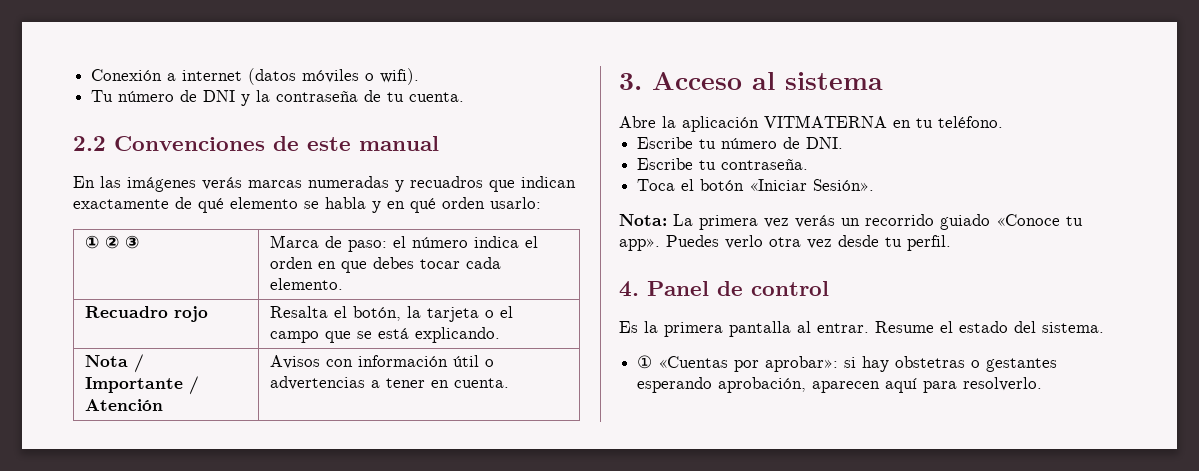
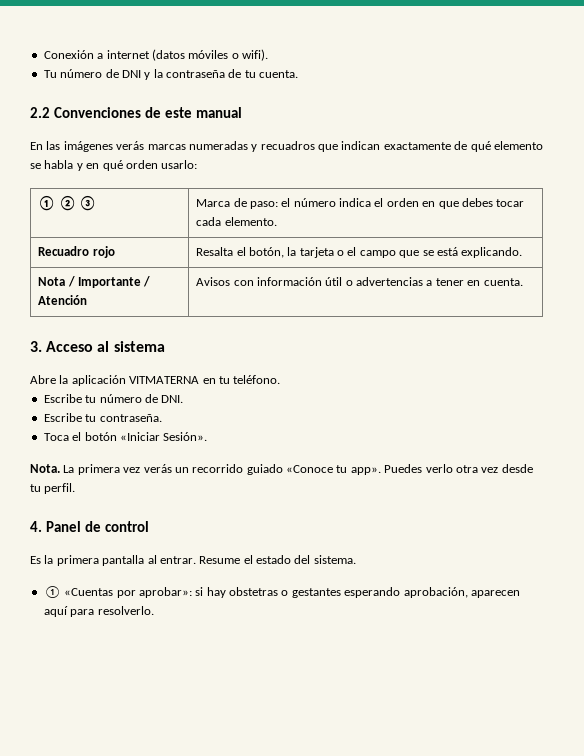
[619,214,667,226] Nota: -> [30,464,60,473] Nota.

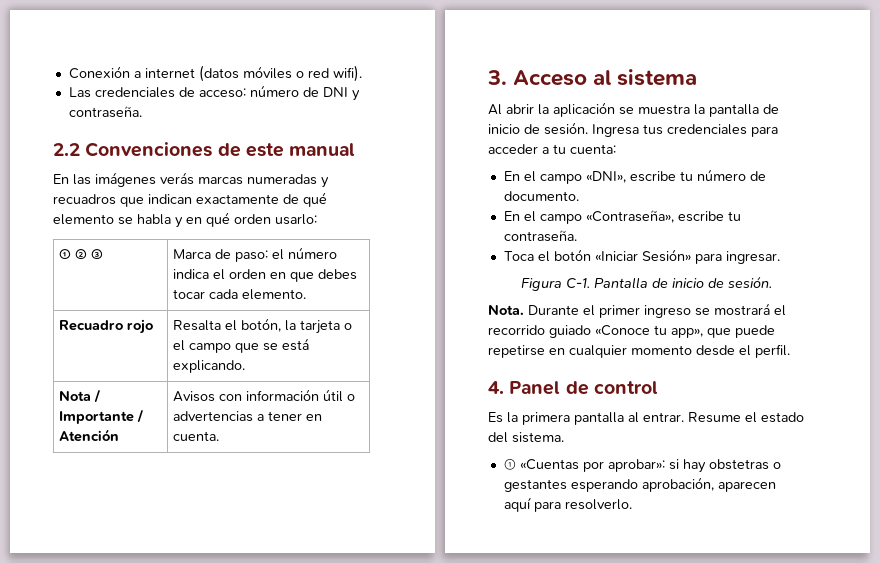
(239, 56) none -> [307,68,329,78] red
[43,69,299,80] Tu número de DNI y la contraseña de tu cuenta. -> [68,85,360,101] [68,106,142,118] Las credenciales de acceso: número de DNI y contraseña.
[30,375,281,386] [43,394,184,403] [43,413,82,422] Abre la aplicación VITMATERNA en tu teléfono. // Escribe tu número de DNI. // Escribe -> [488,102,779,117] [488,122,778,137] [488,144,616,154] [503,169,766,184] [503,191,579,201] [503,210,724,224] Al abrir la aplicación se muestra la pantalla de inicio de sesión. Ingresa tus credenciales para acceder a tu cuenta: // En el campo «DNI», escribe tu número de documento. // En el campo «Contraseña», escribe
[163,432,208,441] [30,464,533,475] [30,484,41,492] Sesión». // Nota. La primera vez verás un recorrido guiado «Conoce tu app». Puedes verlo otra vez desde tu -> [641,249,780,264] [521,276,772,291] [488,303,786,318] [488,325,775,338] [488,345,751,358] Sesión» para ingresar. // Figura C-1. Pantalla de inicio de sesión. // Nota. Durante el primer ingreso se mostrará el recorrido guiado «Conoce tu app», que puede repetirse en cualquier momento desde el

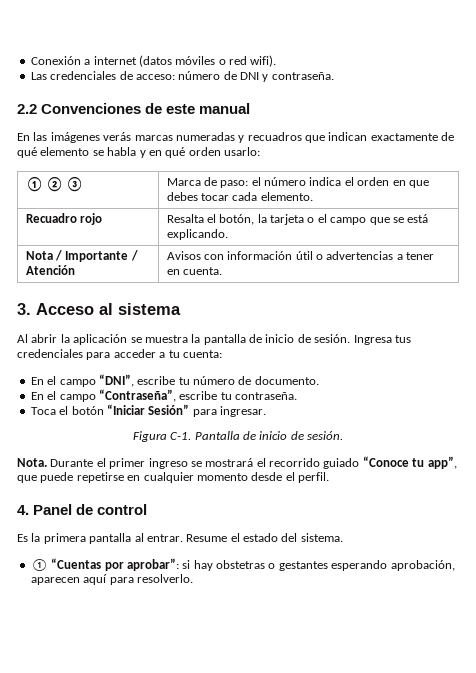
[585,171,626,183] «DNI», -> [98,374,134,387] “DNI”,
[585,210,674,223] «Contraseña», -> [98,389,176,402] “Contraseña”,
[594,249,691,262] «Iniciar Sesión» -> [106,404,190,415] “Iniciar Sesión”
[595,325,703,338] «Conoce tu app», -> [362,456,457,469] “Conoce tu app”,
[519,459,665,472] «Cuentas por aprobar»: -> [51,558,179,571] “Cuentas por aprobar”:

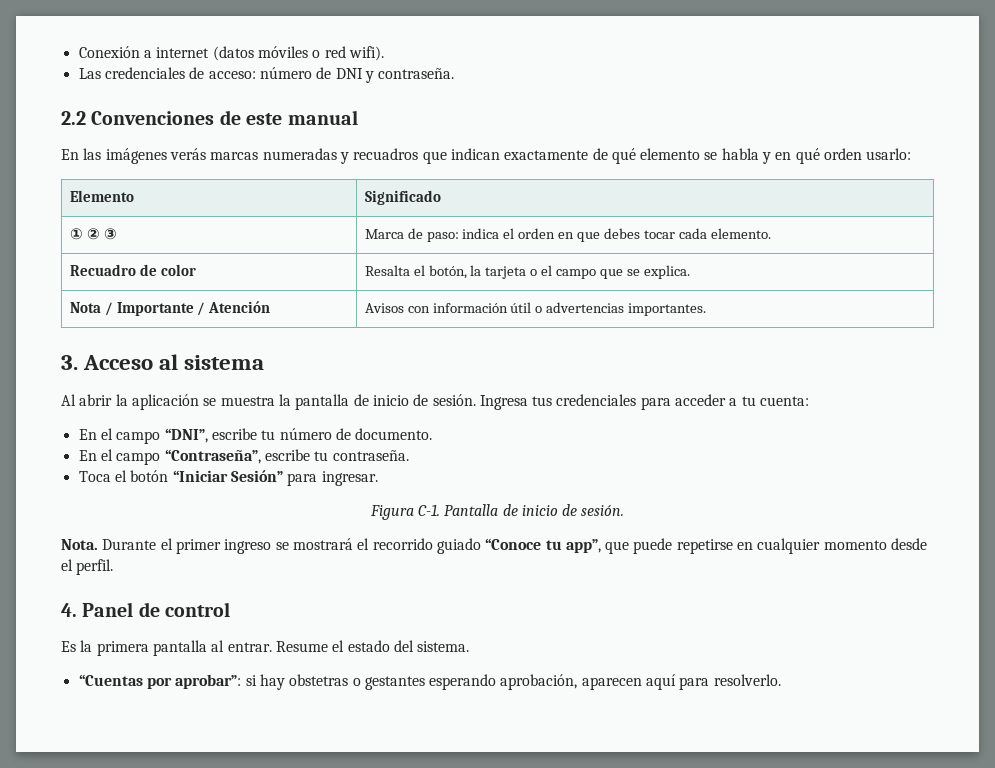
(260, 151) none -> [69,190,134,202] [364,190,441,205] // Elemento | Significado
[251,177,307,186] el número -> (459, 237) none
[79,213,102,225] rojo -> [139,264,196,276] de color
[407,214,429,223] [166,229,228,240] está explicando. -> [643,265,690,279] explica.
[396,252,435,260] [166,267,222,275] a tener en cuenta. -> [628,303,707,316] importantes.
[30,559,48,571] ① -> (470, 646) none

